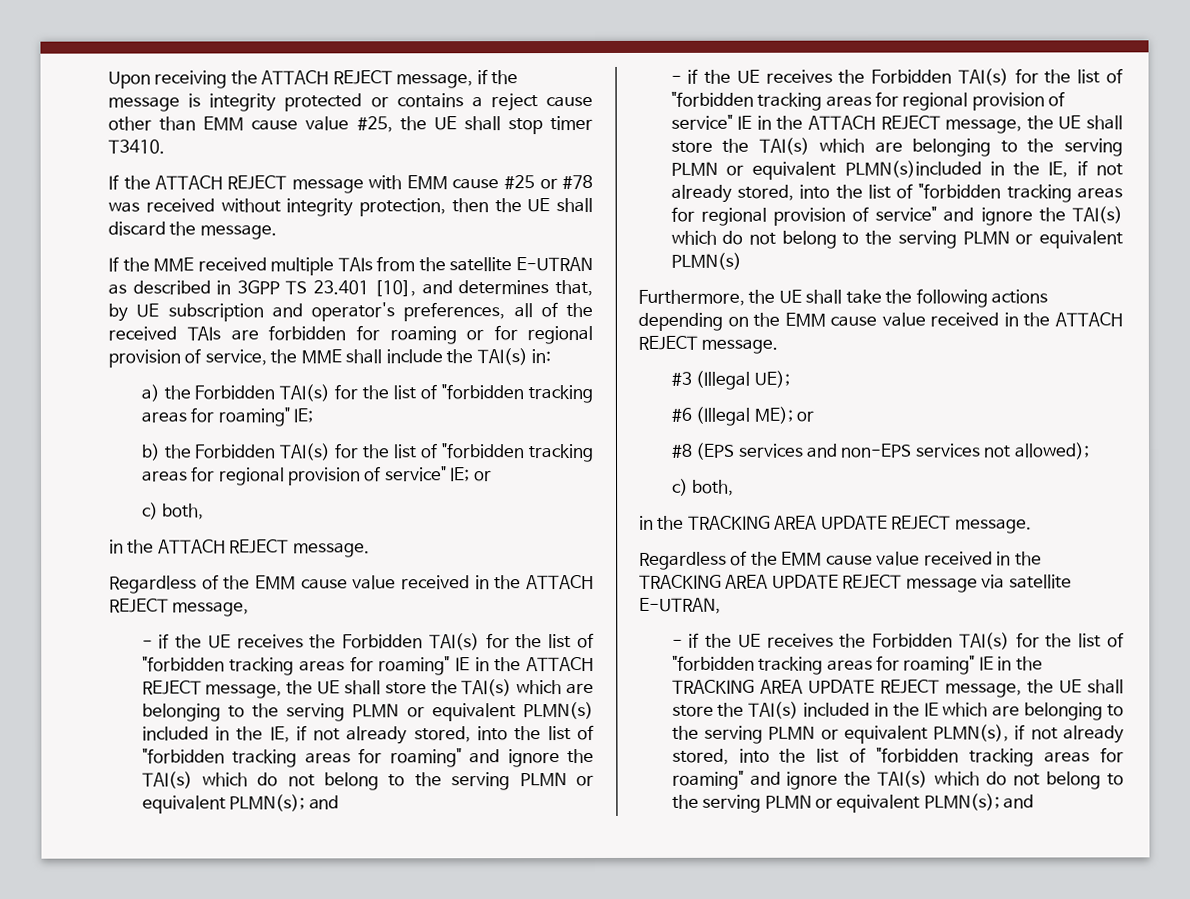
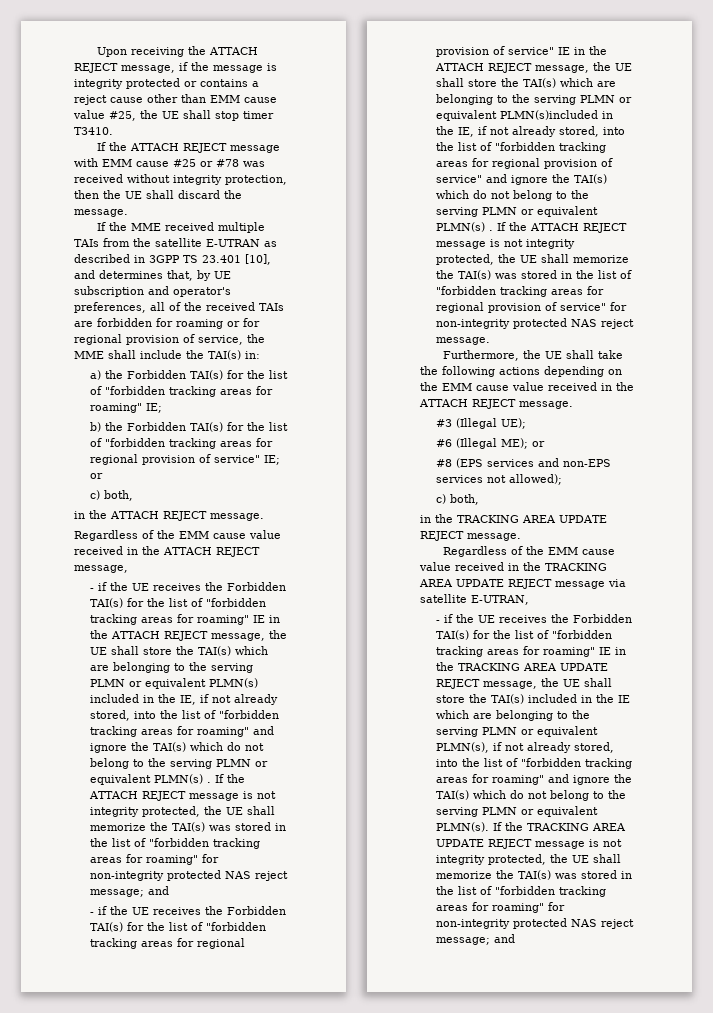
[229,794,306,812] PLMN(s); -> [154,774,246,784] [89,791,277,801] [90,806,276,817] [90,822,287,832] [90,838,261,849] [90,854,220,865] [90,870,289,881] [90,889,145,897] PLMN(s) . If the ATTACH REJECT message is not integrity protected, the UE shall memorize the TAI(s) was stored in the list of "forbidden tracking areas for roaming" for non-integrity protected NAS reject message;
(742, 261) none -> [489,222,628,233] [436,239,576,249] [436,254,630,265] [436,270,633,280] [436,286,605,297] [436,302,628,313] [436,318,635,329] [436,337,491,345] . If the ATTACH REJECT message is not integrity protected, the UE shall memorize the TAI(s) was stored in the list of "forbidden tracking areas for regional provision of service" for non-integrity protected NAS reject message.
[923,793,1000,811] PLMN(s); -> [436,822,627,832] [436,839,623,849] [436,854,622,865] [436,870,633,880] [436,886,607,897] [436,902,566,913] [436,918,635,929] [436,937,491,945] PLMN(s). If the TRACKING AREA UPDATE REJECT message is not integrity protected, the UE shall memorize the TAI(s) was stored in the list of "forbidden tracking areas for roaming" for non-integrity protected NAS reject message;

